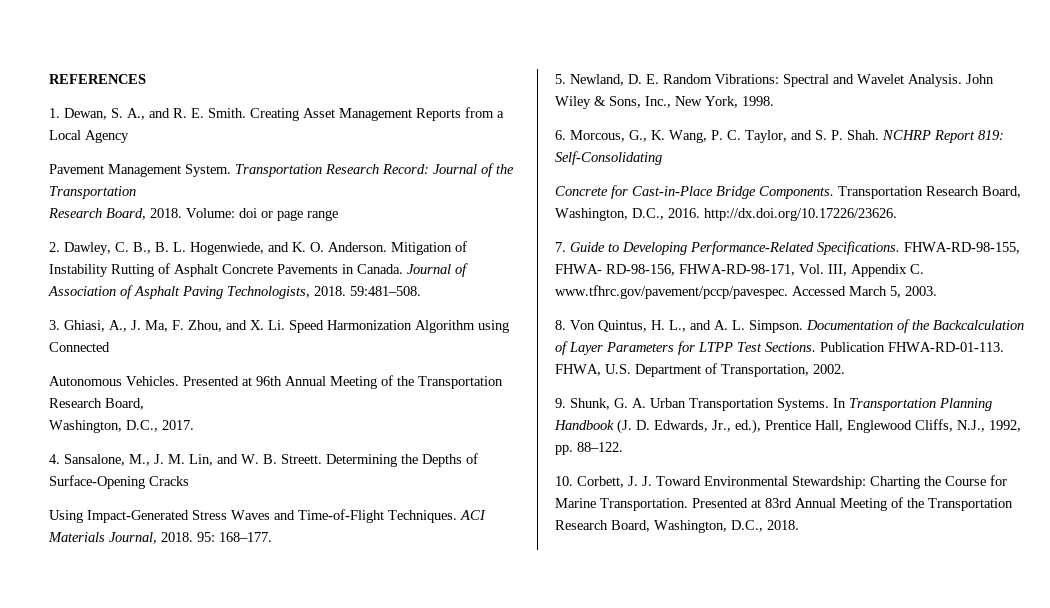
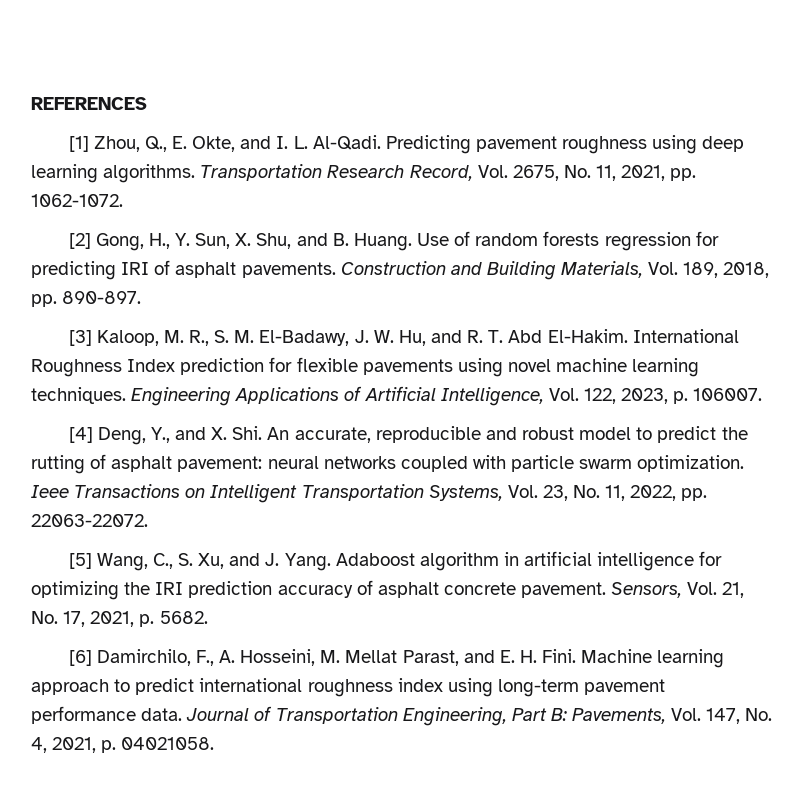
[49,107,504,121] [49,130,129,143] [49,163,514,177] [49,186,136,199] [48,208,338,221] [49,241,467,255] [49,263,468,277] [48,285,421,299] [49,320,509,333] [49,342,110,352] [49,375,503,389] [49,398,144,410] [49,420,194,433] [49,453,478,467] [49,475,189,489] [49,509,486,523] [48,532,272,544] [555,74,994,87] [555,96,774,109] [555,130,1004,143] [555,151,662,165] [555,185,1021,199] [555,208,897,221] [555,241,1020,255] [555,264,924,277] [555,285,937,299] [555,319,1024,333] [555,341,1004,355] [555,363,845,377] [555,398,992,411] [554,419,1021,434] [555,442,623,455] [555,475,1007,489] [555,497,1013,511] [555,520,799,533] 1. Dewan, S. A., and R. E. Smith. Creating Asset Management Reports from a Local Agency // Pavement Management System. Transportation Research Record: Journal of the Transportation // Research Board, 2018. Volume: doi or page range // 2. Dawley, C. B., B. L. Hogenwiede, and K. O. Anderson. Mitigation of Instability Rutting of Asphalt Concrete Pavements in Canada. Journal of Association of Asphalt Paving Technologists, 2018. 59:481–508. // 3. Ghiasi, A., J. Ma, F. Zhou, and X. Li. Speed Harmonization Algorithm using Connected // Autonomous Vehicles. Presented at 96th Annual Meeting of the Transportation Research Board, // Washington, D.C., 2017. // 4. Sansalone, M., J. M. Lin, and W. B. Streett. Determining the Depths of Surface-Opening Cracks // Using Impact-Generated Stress Waves and Time-of-Flight Techniques. ACI Materials Journal, 2018. 95: 168–177. // 5. Newland, D. E. Random Vibrations: Spectral and Wavelet Analysis. John Wiley & Sons, Inc., New York, 1998. // 6. Morcous, G., K. Wang, P. C. Taylor, and S. P. Shah. NCHRP Report 819: Self-Consolidating // Concrete for Cast-in-Place Bridge Components. Transportation Research Board, Washington, D.C., 2016. http://dx.doi.org/10.17226/23626. // 7. Guide to Developing Performance-Related Specifications. FHWA-RD-98-155, FHWA- RD-98-156, FHWA-RD-98-171, Vol. III, Appendix C. www.tfhrc.gov/pavement/pccp/pavespec. Accessed March 5, 2003. // 8. Von Quintus, H. L., and A. L. Simpson. Documentation of the Backcalculation of Layer Parameters for LTPP Test Sections. Publication FHWA-RD-01-113. FHWA, U.S. Department of Transportation, 2002. // 9. Shunk, G. A. Urban Transportation Systems. In Transportation Planning Handbook (J. D. Edwards, Jr., ed.), Prentice Hall, Englewood Cliffs, N.J., 1992, pp. 88–122. // 10. Corbett, J. J. Toward Environmental Stewardship: Charting the Course for Marine Transportation. Presented at 83rd Annual Meeting of the Transportation Research Board, Washington, D.C., 2018. -> [68,135,745,154] [31,164,697,183] [31,194,123,207] [68,231,719,251] [31,260,770,280] [31,291,142,307] [68,329,739,346] [31,357,700,377] [31,386,763,406] [68,426,748,445] [31,454,745,474] [31,484,708,503] [31,514,148,527] [68,551,723,571] [31,580,745,600] [31,611,208,627] [68,649,725,668] [31,678,666,697] [31,706,773,726] [31,737,215,753] [1] Zhou, Q., E. Okte, and I. L. Al-Qadi. Predicting pavement roughness using deep learning algorithms. Transportation Research Record, Vol. 2675, No. 11, 2021, pp. 1062-1072. // [2] Gong, H., Y. Sun, X. Shu, and B. Huang. Use of random forests regression for predicting IRI of asphalt pavements. Construction and Building Materials, Vol. 189, 2018, pp. 890-897. // [3] Kaloop, M. R., S. M. El-Badawy, J. W. Hu, and R. T. Abd El-Hakim. International Roughness Index prediction for flexible pavements using novel machine learning techniques. Engineering Applications of Artificial Intelligence, Vol. 122, 2023, p. 106007. // [4] Deng, Y., and X. Shi. An accurate, reproducible and robust model to predict the rutting of asphalt pavement: neural networks coupled with particle swarm optimization. Ieee Transactions on Intelligent Transportation Systems, Vol. 23, No. 11, 2022, pp. 22063-22072. // [5] Wang, C., S. Xu, and J. Yang. Adaboost algorithm in artificial intelligence for optimizing the IRI prediction accuracy of asphalt concrete pavement. Sensors, Vol. 21, No. 17, 2021, p. 5682. // [6] Damirchilo, F., A. Hosseini, M. Mellat Parast, and E. H. Fini. Machine learning approach to predict international roughness index using long-term pavement performance data. Journal of Transportation Engineering, Part B: Pavements, Vol. 147, No. 4, 2021, p. 04021058.

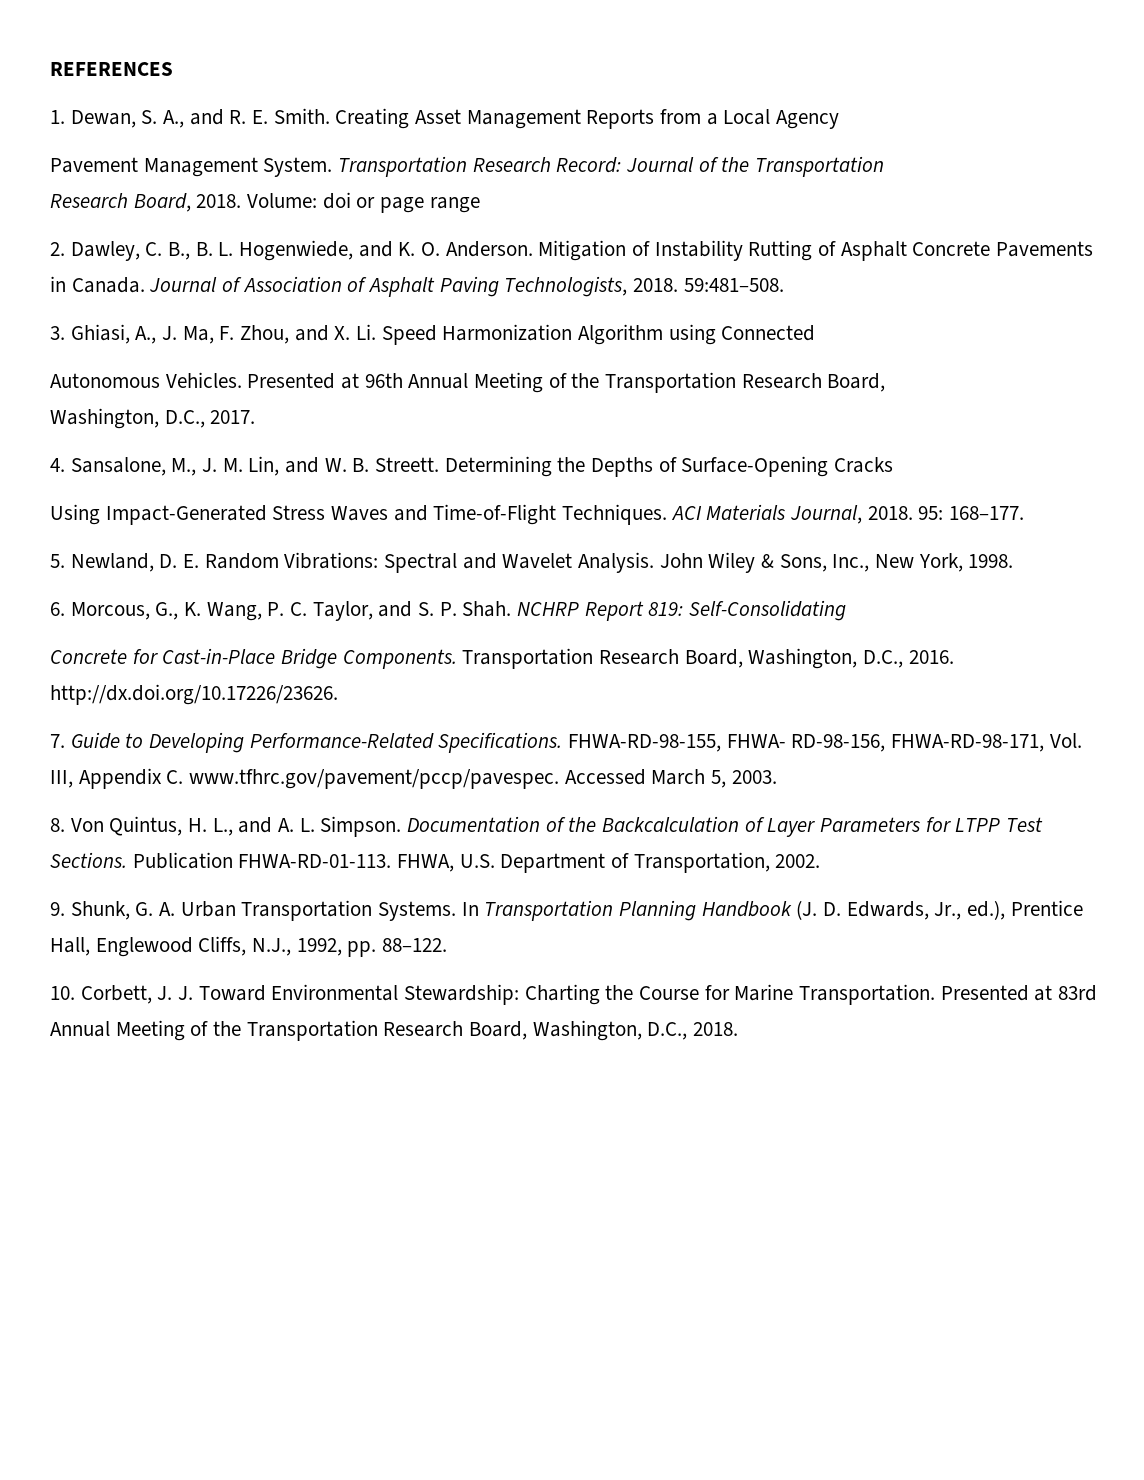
[68,135,745,154] [31,164,697,183] [31,194,123,207] [68,231,719,251] [31,260,770,280] [31,291,142,307] [68,329,739,346] [31,357,700,377] [31,386,763,406] [68,426,748,445] [31,454,745,474] [31,484,708,503] [31,514,148,527] [68,551,723,571] [31,580,745,600] [31,611,208,627] [68,649,725,668] [31,678,666,697] [31,706,773,726] [31,737,215,753] [1] Zhou, Q., E. Okte, and I. L. Al-Qadi. Predicting pavement roughness using deep learning algorithms. Transportation Research Record, Vol. 2675, No. 11, 2021, pp. 1062-1072. // [2] Gong, H., Y. Sun, X. Shu, and B. Huang. Use of random forests regression for predicting IRI of asphalt pavements. Construction and Building Materials, Vol. 189, 2018, pp. 890-897. // [3] Kaloop, M. R., S. M. El-Badawy, J. W. Hu, and R. T. Abd El-Hakim. International Roughness Index prediction for flexible pavements using novel machine learning techniques. Engineering Applications of Artificial Intelligence, Vol. 122, 2023, p. 106007. // [4] Deng, Y., and X. Shi. An accurate, reproducible and robust model to predict the rutting of asphalt pavement: neural networks coupled with particle swarm optimization. Ieee Transactions on Intelligent Transportation Systems, Vol. 23, No. 11, 2022, pp. 22063-22072. // [5] Wang, C., S. Xu, and J. Yang. Adaboost algorithm in artificial intelligence for optimizing the IRI prediction accuracy of asphalt concrete pavement. Sensors, Vol. 21, No. 17, 2021, p. 5682. // [6] Damirchilo, F., A. Hosseini, M. Mellat Parast, and E. H. Fini. Machine learning approach to predict international roughness index using long-term pavement performance data. Journal of Transportation Engineering, Part B: Pavements, Vol. 147, No. 4, 2021, p. 04021058. -> [50,108,840,129] [50,156,885,177] [50,192,480,213] [50,240,1094,261] [50,276,784,297] [50,324,816,345] [50,372,886,393] [50,408,256,429] [50,456,894,477] [50,504,1025,525] [50,552,1014,573] [50,600,847,621] [50,648,954,669] [50,684,338,705] [50,732,1082,753] [50,768,777,789] [50,816,1044,837] [50,852,821,873] [50,900,1083,921] [50,936,448,957] [50,984,1098,1005] [50,1020,739,1041] 1. Dewan, S. A., and R. E. Smith. Creating Asset Management Reports from a Local Agency // Pavement Management System. Transportation Research Record: Journal of the Transportation // Research Board, 2018. Volume: doi or page range // 2. Dawley, C. B., B. L. Hogenwiede, and K. O. Anderson. Mitigation of Instability Rutting of Asphalt Concrete Pavements in Canada. Journal of Association of Asphalt Paving Technologists, 2018. 59:481–508. // 3. Ghiasi, A., J. Ma, F. Zhou, and X. Li. Speed Harmonization Algorithm using Connected // Autonomous Vehicles. Presented at 96th Annual Meeting of the Transportation Research Board, // Washington, D.C., 2017. // 4. Sansalone, M., J. M. Lin, and W. B. Streett. Determining the Depths of Surface-Opening Cracks // Using Impact-Generated Stress Waves and Time-of-Flight Techniques. ACI Materials Journal, 2018. 95: 168–177. // 5. Newland, D. E. Random Vibrations: Spectral and Wavelet Analysis. John Wiley & Sons, Inc., New York, 1998. // 6. Morcous, G., K. Wang, P. C. Taylor, and S. P. Shah. NCHRP Report 819: Self-Consolidating // Concrete for Cast-in-Place Bridge Components. Transportation Research Board, Washington, D.C., 2016. http://dx.doi.org/10.17226/23626. // 7. Guide to Developing Performance-Related Specifications. FHWA-RD-98-155, FHWA- RD-98-156, FHWA-RD-98-171, Vol. III, Appendix C. www.tfhrc.gov/pavement/pccp/pavespec. Accessed March 5, 2003. // 8. Von Quintus, H. L., and A. L. Simpson. Documentation of the Backcalculation of Layer Parameters for LTPP Test Sections. Publication FHWA-RD-01-113. FHWA, U.S. Department of Transportation, 2002. // 9. Shunk, G. A. Urban Transportation Systems. In Transportation Planning Handbook (J. D. Edwards, Jr., ed.), Prentice Hall, Englewood Cliffs, N.J., 1992, pp. 88–122. // 10. Corbett, J. J. Toward Environmental Stewardship: Charting the Course for Marine Transportation. Presented at 83rd Annual Meeting of the Transportation Research Board, Washington, D.C., 2018.

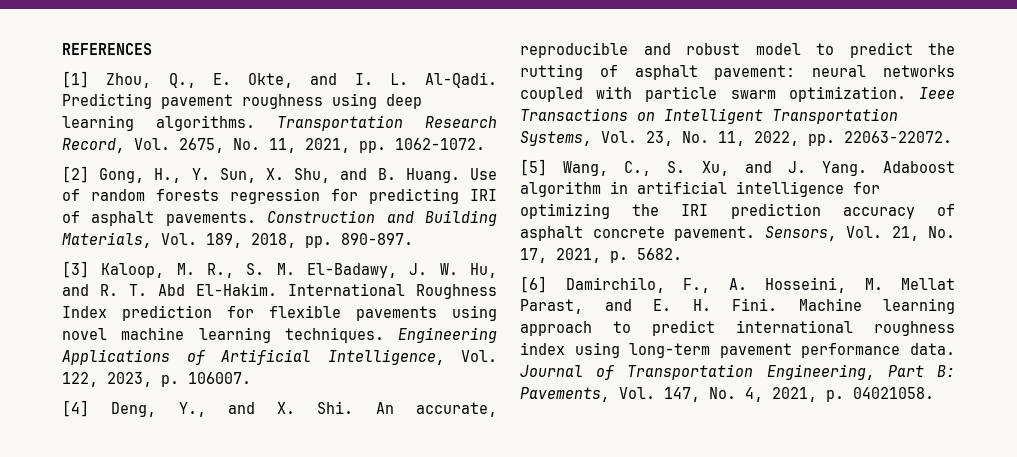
[50,108,840,129] [50,156,885,177] [50,192,480,213] [50,240,1094,261] [50,276,784,297] [50,324,816,345] [50,372,886,393] [50,408,256,429] [50,456,894,477] [50,504,1025,525] [50,552,1014,573] [50,600,847,621] [50,648,954,669] [50,684,338,705] [50,732,1082,753] [50,768,777,789] [50,816,1044,837] [50,852,821,873] [50,900,1083,921] [50,936,448,957] [50,984,1098,1005] [50,1020,739,1041] 1. Dewan, S. A., and R. E. Smith. Creating Asset Management Reports from a Local Agency // Pavement Management System. Transportation Research Record: Journal of the Transportation // Research Board, 2018. Volume: doi or page range // 2. Dawley, C. B., B. L. Hogenwiede, and K. O. Anderson. Mitigation of Instability Rutting of Asphalt Concrete Pavements in Canada. Journal of Association of Asphalt Paving Technologists, 2018. 59:481–508. // 3. Ghiasi, A., J. Ma, F. Zhou, and X. Li. Speed Harmonization Algorithm using Connected // Autonomous Vehicles. Presented at 96th Annual Meeting of the Transportation Research Board, // Washington, D.C., 2017. // 4. Sansalone, M., J. M. Lin, and W. B. Streett. Determining the Depths of Surface-Opening Cracks // Using Impact-Generated Stress Waves and Time-of-Flight Techniques. ACI Materials Journal, 2018. 95: 168–177. // 5. Newland, D. E. Random Vibrations: Spectral and Wavelet Analysis. John Wiley & Sons, Inc., New York, 1998. // 6. Morcous, G., K. Wang, P. C. Taylor, and S. P. Shah. NCHRP Report 819: Self-Consolidating // Concrete for Cast-in-Place Bridge Components. Transportation Research Board, Washington, D.C., 2016. http://dx.doi.org/10.17226/23626. // 7. Guide to Developing Performance-Related Specifications. FHWA-RD-98-155, FHWA- RD-98-156, FHWA-RD-98-171, Vol. III, Appendix C. www.tfhrc.gov/pavement/pccp/pavespec. Accessed March 5, 2003. // 8. Von Quintus, H. L., and A. L. Simpson. Documentation of the Backcalculation of Layer Parameters for LTPP Test Sections. Publication FHWA-RD-01-113. FHWA, U.S. Department of Transportation, 2002. // 9. Shunk, G. A. Urban Transportation Systems. In Transportation Planning Handbook (J. D. Edwards, Jr., ed.), Prentice Hall, Englewood Cliffs, N.J., 1992, pp. 88–122. // 10. Corbett, J. J. Toward Environmental Stewardship: Charting the Course for Marine Transportation. Presented at 83rd Annual Meeting of the Transportation Research Board, Washington, D.C., 2018. -> [62,71,497,88] [62,93,422,109] [62,115,497,131] [62,138,485,153] [62,166,497,183] [62,188,497,204] [62,210,497,226] [62,232,413,248] [62,261,497,278] [62,283,497,299] [62,305,497,321] [62,327,497,343] [62,349,497,365] [62,372,251,387] [62,400,497,417] [520,42,955,58] [520,64,955,80] [520,86,955,102] [520,108,898,124] [520,131,952,146] [520,159,955,176] [520,181,880,197] [520,203,955,219] [520,226,955,241] [520,248,682,263] [520,276,955,293] [520,298,955,314] [520,320,955,336] [520,342,955,358] [520,364,955,380] [520,387,934,402] [1] Zhou, Q., E. Okte, and I. L. Al-Qadi. Predicting pavement roughness using deep learning algorithms. Transportation Research Record, Vol. 2675, No. 11, 2021, pp. 1062-1072. // [2] Gong, H., Y. Sun, X. Shu, and B. Huang. Use of random forests regression for predicting IRI of asphalt pavements. Construction and Building Materials, Vol. 189, 2018, pp. 890-897. // [3] Kaloop, M. R., S. M. El-Badawy, J. W. Hu, and R. T. Abd El-Hakim. International Roughness Index prediction for flexible pavements using novel machine learning techniques. Engineering Applications of Artificial Intelligence, Vol. 122, 2023, p. 106007. // [4] Deng, Y., and X. Shi. An accurate, reproducible and robust model to predict the rutting of asphalt pavement: neural networks coupled with particle swarm optimization. Ieee Transactions on Intelligent Transportation Systems, Vol. 23, No. 11, 2022, pp. 22063-22072. // [5] Wang, C., S. Xu, and J. Yang. Adaboost algorithm in artificial intelligence for optimizing the IRI prediction accuracy of asphalt concrete pavement. Sensors, Vol. 21, No. 17, 2021, p. 5682. // [6] Damirchilo, F., A. Hosseini, M. Mellat Parast, and E. H. Fini. Machine learning approach to predict international roughness index using long-term pavement performance data. Journal of Transportation Engineering, Part B: Pavements, Vol. 147, No. 4, 2021, p. 04021058.

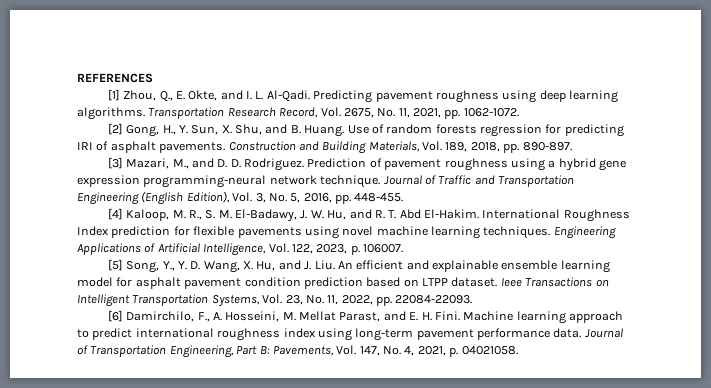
(89, 269) none -> [126,158,627,171] [77,175,574,188] [77,191,404,205] [107,208,123,220] Mazari, M., and D. D. Rodriguez. Prediction of pavement roughness using a hybrid gene expression programming-neural network technique. Journal of Traffic and Transportation Engineering (English Edition), Vol. 3, No. 5, 2016, pp. 448-455. // [4]
[62,400,497,417] [520,42,955,58] [520,64,955,80] [520,86,906,102] [4] Deng, Y., and X. Shi. An accurate, reproducible and robust model to predict the rutting of asphalt pavement: neural networks coupled with particle swarm optimization. -> [107,259,610,273] [77,277,498,289] [5] Song, Y., Y. D. Wang, X. Hu, and J. Liu. An efficient and explainable ensemble learning model for asphalt pavement condition prediction based on LTPP dataset.
[844,131,952,143] [520,159,955,176] [520,181,880,197] [520,203,955,219] [520,226,955,241] [520,248,682,263] 22063-22072. // [5] Wang, C., S. Xu, and J. Yang. Adaboost algorithm in artificial intelligence for optimizing the IRI prediction accuracy of asphalt concrete pavement. Sensors, Vol. 21, No. 17, 2021, p. 5682. -> [395,295,473,304] 22084-22093.

